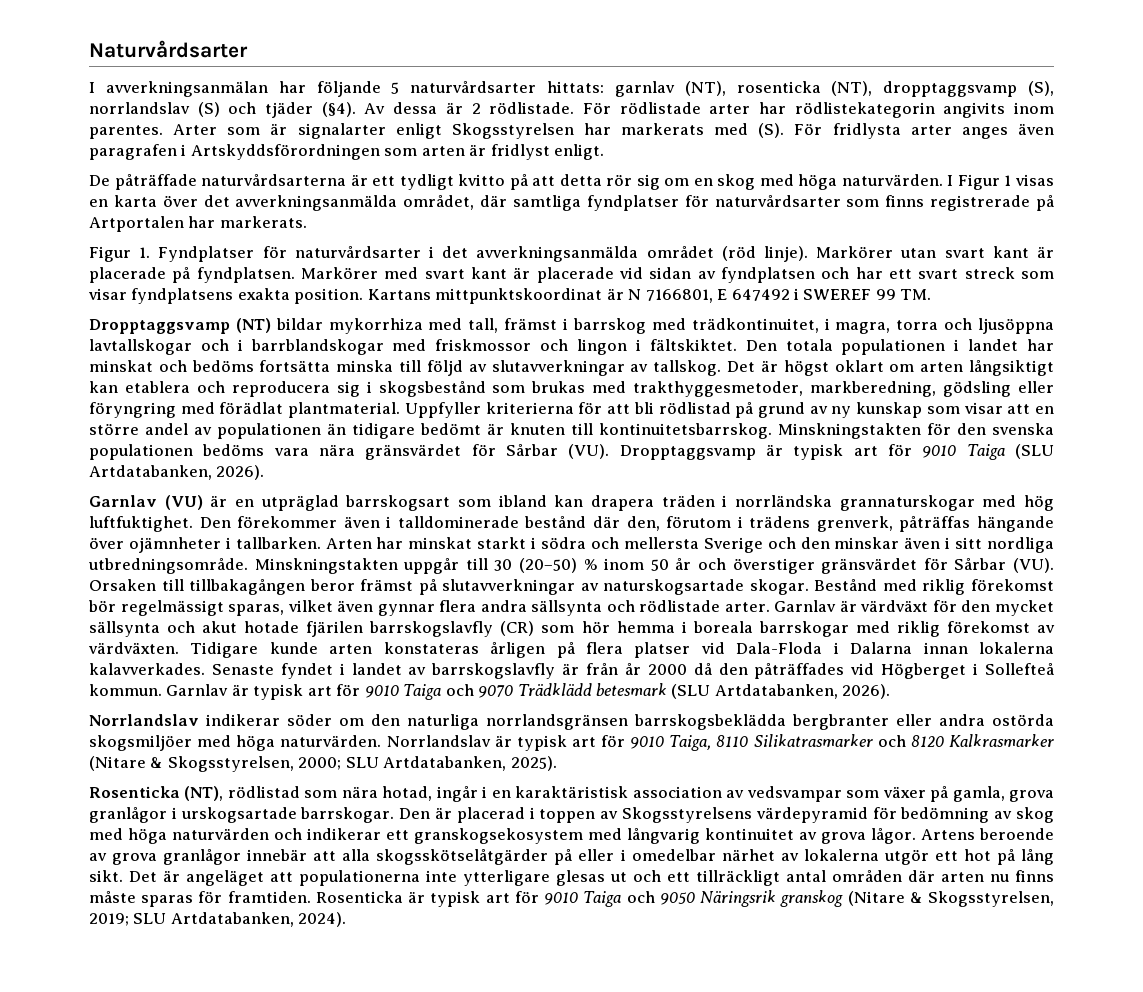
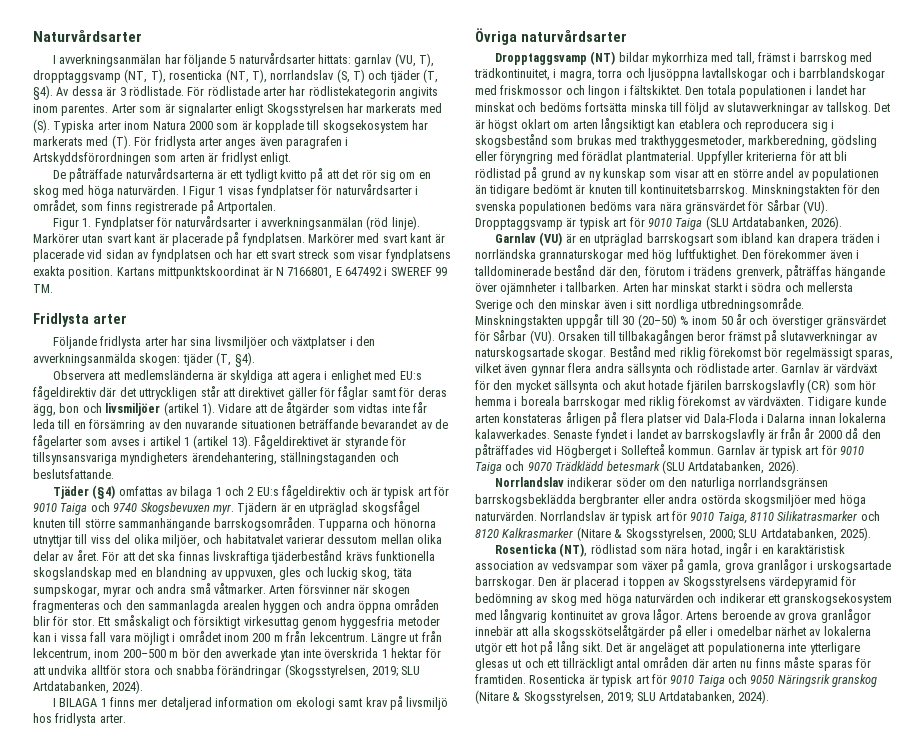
[684,81,1055,97] [89,102,356,118] (NT), rosenticka (NT), dropptaggsvamp (S), norrlandslav (S) och tjäder (§4). -> [394,53,435,67] [33,69,439,83] [33,85,53,100] (VU, T), dropptaggsvamp (NT, T), rosenticka (NT, T), norrlandslav (S, T) och tjäder (T, §4).
[471,103,481,114] 2 -> [119,87,126,96] 3
(785, 130) none -> [53,120,429,133] [33,135,131,149] Typiska arter inom Natura 2000 som är kopplade till skogsekosystem har markerats med (T).
[559,174,602,186] detta -> [342,169,359,179] det
[89,195,581,211] en karta över det avverkningsanmälda området, där samtliga -> (254, 190) none
(841, 201) none -> [415,186,419,195] [33,200,78,214] i området,
[89,216,307,232] Artportalen har markerats. -> [216,201,276,214] Artportalen.
[442,246,714,262] det avverkningsanmälda området -> [261,217,364,230] avverkningsanmälan
(932, 294) none -> [33,313,127,327] [52,336,376,349] [33,352,255,367] [52,370,422,383] [33,386,447,400] [33,402,427,416] [33,419,449,432] [33,435,407,449] [32,452,399,465] [33,469,114,479] [52,485,450,499] [33,501,420,515] [33,517,436,531] [33,534,443,547] [33,550,436,564] [33,567,412,580] [33,583,411,597] [33,599,440,613] [33,615,440,629] [33,631,442,645] [33,648,441,661] [33,664,421,678] [33,680,144,694] [52,696,449,710] [33,713,126,726] [475,28,627,45] // Fridlysta arter // Följande fridlysta arter har sina livsmiljöer och växtplatser i den avverkningsanmälda skogen: tjäder (T, §4). // Observera att medlemsländerna är skyldiga att agera i enlighet med EU:s fågeldirektiv där det uttryckligen står att direktivet gäller för fåglar samt för deras ägg, bon och livsmiljöer (artikel 1). Vidare att de åtgärder som vidtas inte får leda till en försämring av den nuvarande situationen beträffande bevarandet av de fågelarter som avses i artikel 1 (artikel 13). Fågeldirektivet är styrande för tillsynsansvariga myndigheters ärendehantering, ställningstaganden och beslutsfattande. // Tjäder (§4) omfattas av bilaga 1 och 2 EU:s fågeldirektiv och är typisk art för 9010 Taiga och 9740 Skogsbevuxen myr. Tjädern är en utpräglad skogsfågel knuten till större sammanhängande barrskogsområden. Tupparna och hönorna utnyttjar till viss del olika miljöer, och habitatvalet varierar dessutom mellan olika delar av året. För att det ska finnas livskraftiga tjäderbestånd krävs funktionella skogslandskap med en blandning av uppvuxen, gles och luckig skog, täta sumpskogar, myrar och andra små våtmarker. Arten försvinner när skogen fragmenteras och den sammanlagda arealen hyggen och andra öppna områden blir för stor. Ett småskaligt och försiktigt virkesuttag genom hyggesfria metoder kan i vissa fall vara möjligt i området inom 200 m från lekcentrum. Längre ut från lekcentrum, inom 200–500 m bör den avverkade ytan inte överskrida 1 hektar för att undvika alltför stora och snabba förändringar (Skogsstyrelsen, 2019; SLU Artdatabanken, 2024). // I BILAGA 1 finns mer detaljerad information om ekologi samt krav på livsmiljö hos fridlysta arter. // Övriga naturvårdsarter

